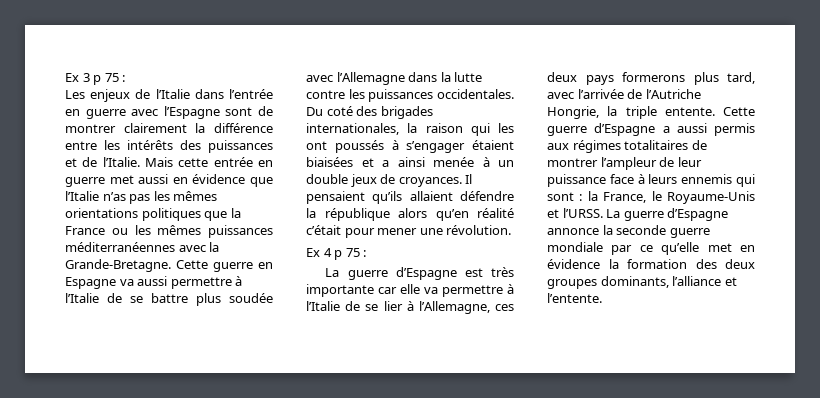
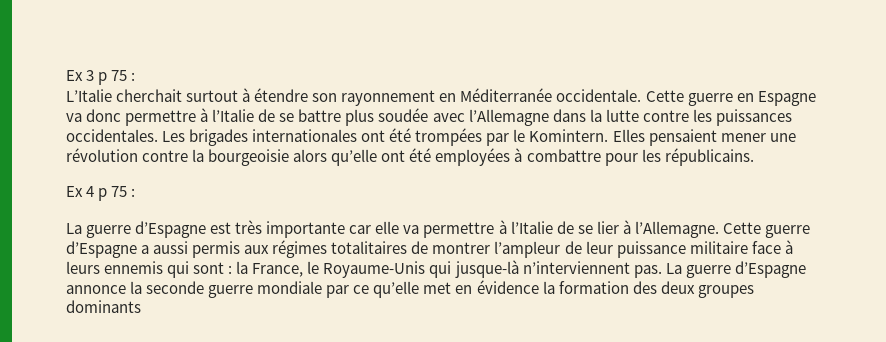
[65,89,273,102] [65,106,273,119] [65,123,273,133] [65,140,273,153] [65,157,273,167] [65,174,273,187] [65,191,218,204] [65,208,241,221] [65,225,273,238] [65,242,220,252] [65,259,171,272] Les enjeux de l’Italie dans l’entrée en guerre avec l’Espagne sont de montrer clairement la différence entre les intérêts des puissances et de l’Italie. Mais cette entrée en guerre met aussi en évidence que l’Italie n’as pas les mêmes orientations politiques que la France ou les mêmes puissances méditerranéennes avec la Grande-Bretagne. -> [66,88,642,106] L’Italie cherchait surtout à étendre son rayonnement en Méditerranée occidentale.
[137,276,168,286] aussi -> [86,109,122,122] donc
[306,106,433,119] [306,123,514,136] [306,140,514,153] [306,157,514,167] [306,174,473,187] [306,191,514,204] [306,208,514,221] [306,225,512,238] Du coté des brigades internationales, la raison qui les ont poussés à s’engager étaient biaisées et a ainsi menée à un double jeux de croyances. Il pensaient qu’ils allaient défendre la république alors qu’en réalité c’était pour mener une révolution. -> [162,128,796,146] [66,148,754,166] Les brigades internationales ont été trompées par le Komintern. Elles pensaient mener une révolution contre la bourgeoisie alors qu’elle ont été employées à combattre pour les républicains.
[418,301,514,314] [547,72,755,85] [547,89,701,99] [547,106,715,119] l’Allemagne, ces deux pays formerons plus tard, avec l’arrivée de l’Autriche Hongrie, la triple entente. -> [634,221,719,238] l’Allemagne.
(606, 180) none -> [689,241,748,254] militaire
[547,208,603,218] et l’URSS. -> [429,260,662,278] qui jusque-là n’interviennent pas.
[600,276,737,288] [547,293,602,303] dominants, l’alliance et l’entente. -> [66,300,141,313] dominants

